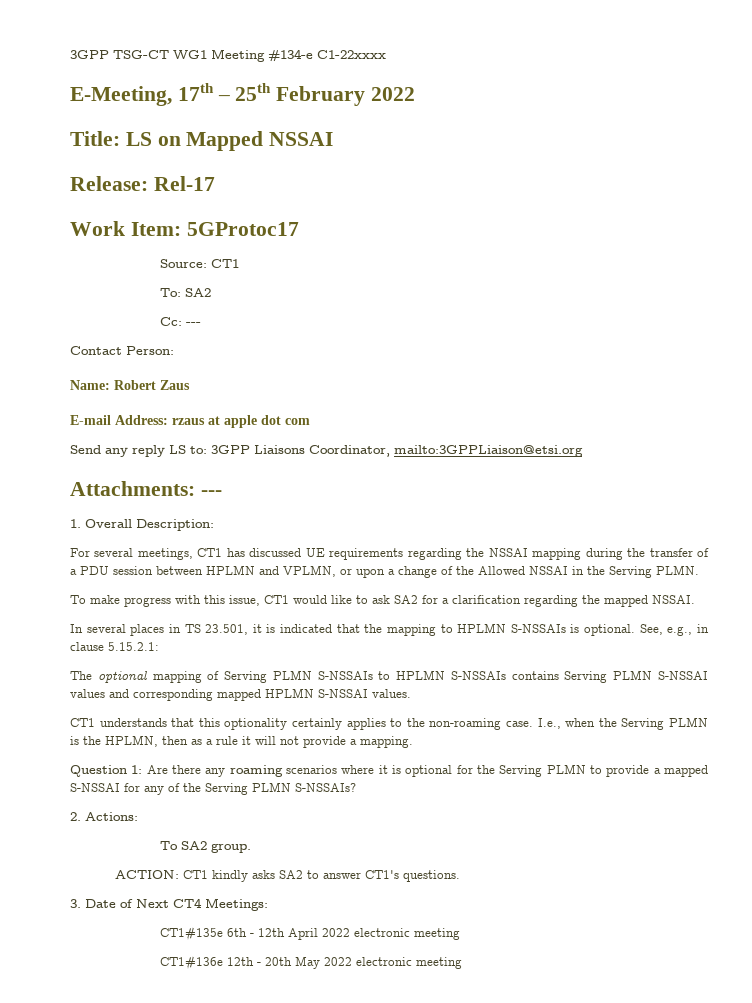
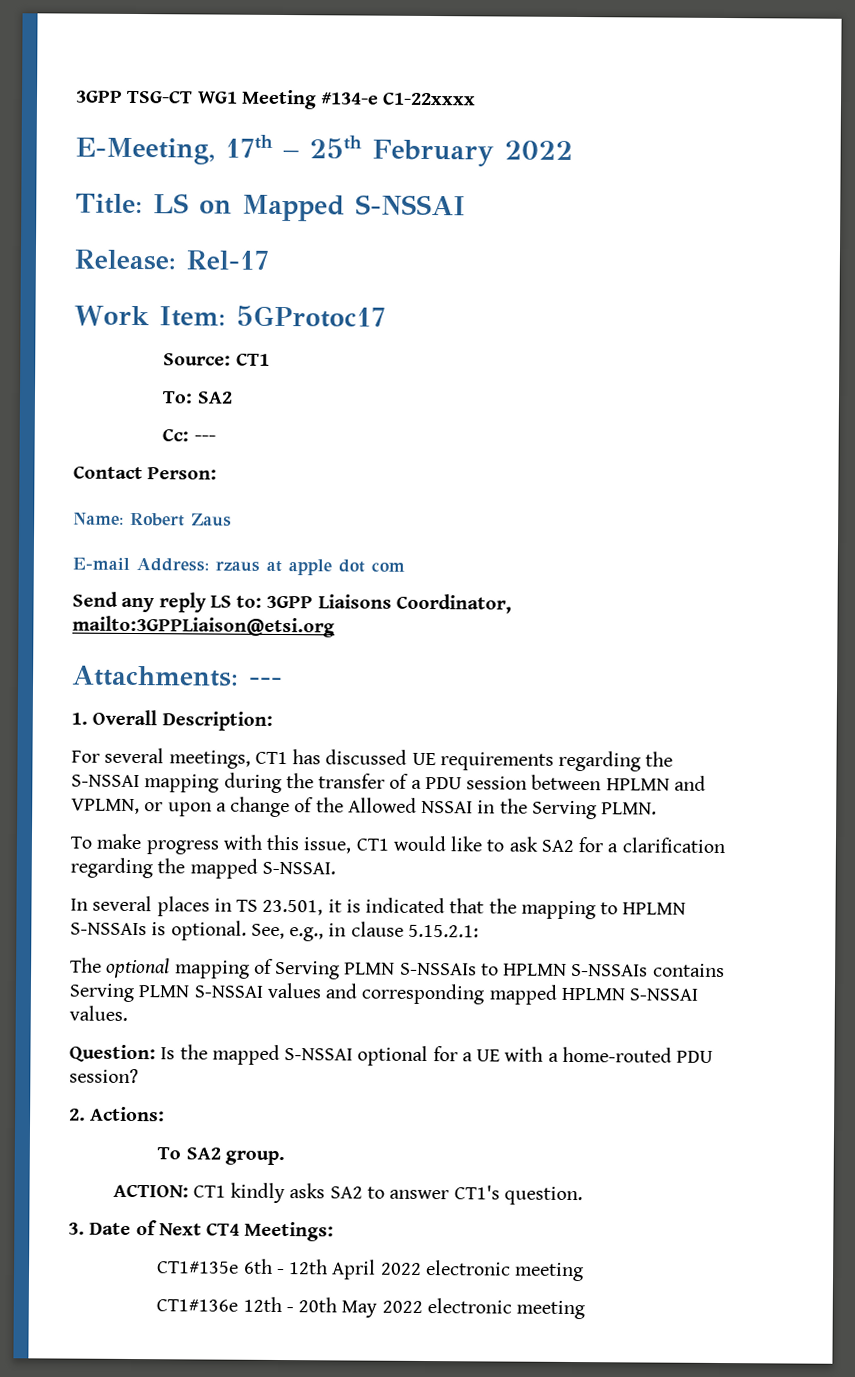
[269,132,334,146] NSSAI -> [355,194,466,216] S-NSSAI
[488,548,528,557] NSSAI -> [71,774,140,788] S-NSSAI
[652,595,695,604] NSSAI. -> [261,861,336,875] S-NSSAI.
[70,717,709,730] [70,735,413,748] [70,764,708,777] [70,782,356,795] CT1 understands that this optionality certainly applies to the non-roaming case. I.e., when the Serving PLMN is the HPLMN, then as a rule it will not provide a mapping. // Question 1: Are there any roaming scenarios where it is optional for the Serving PLMN to provide a mapped S-NSSAI for any of the Serving PLMN S-NSSAIs? -> [69,1044,714,1067] [69,1068,139,1084] Question: Is the mapped S-NSSAI optional for a UE with a home-routed PDU session?
[403,870,461,882] questions. -> [503,1186,583,1206] question.

